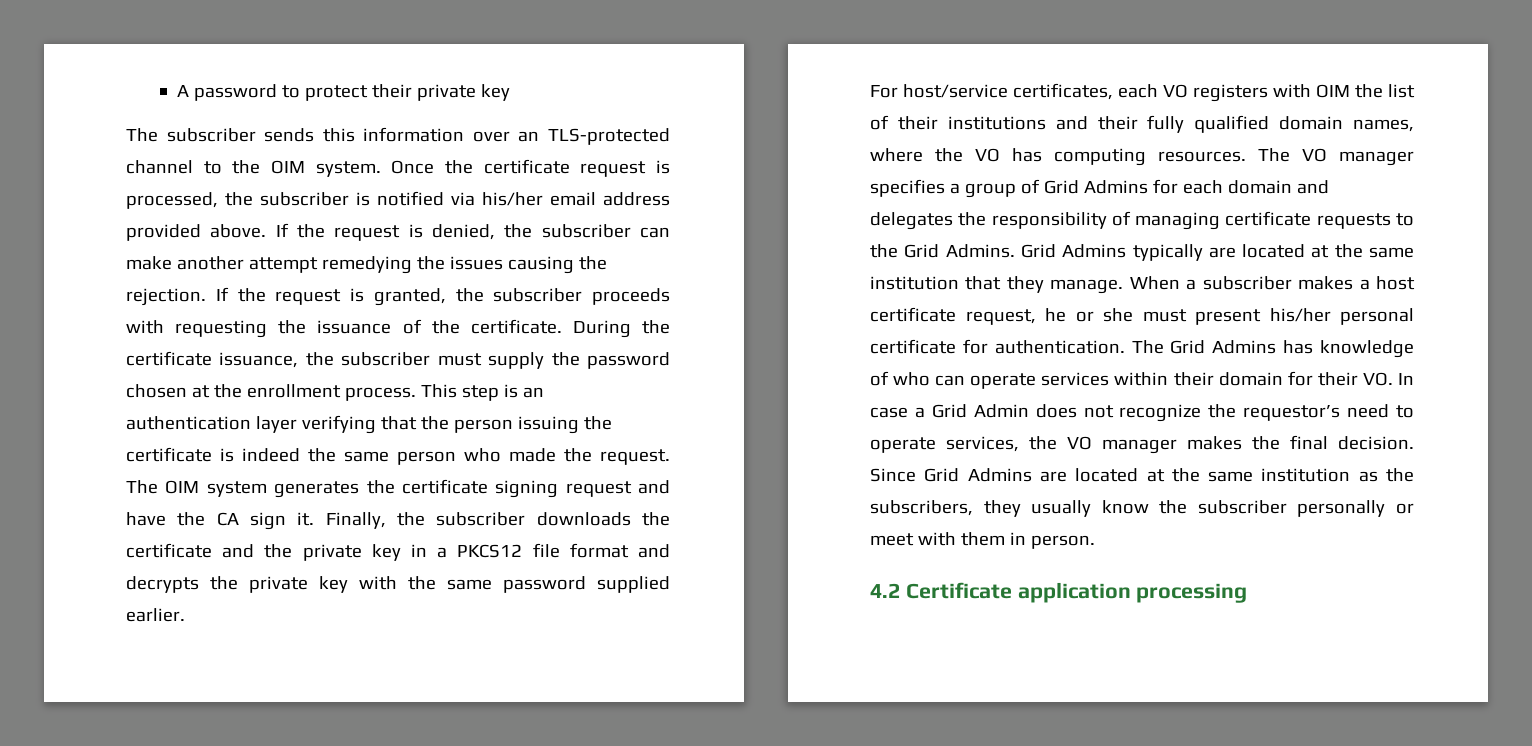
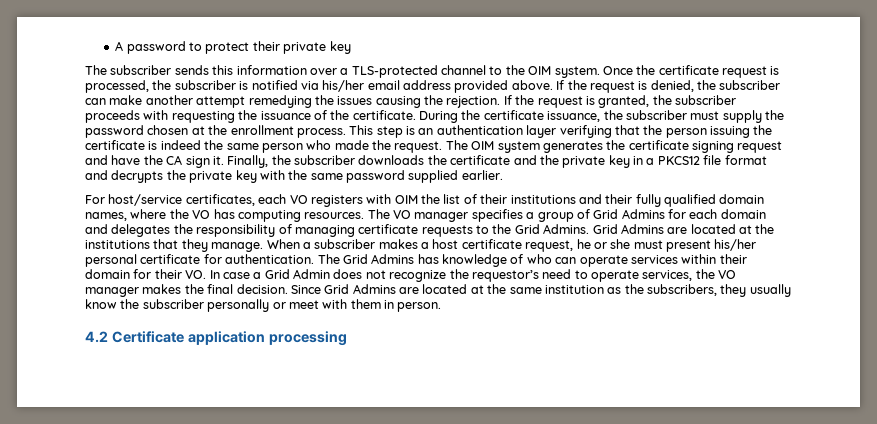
[518,131,540,142] an -> [340,68,349,75] a
[1132,244,1414,261] [870,276,959,290] typically are located at the same institution -> [667,224,775,234] [85,240,150,249] are located at the institutions

